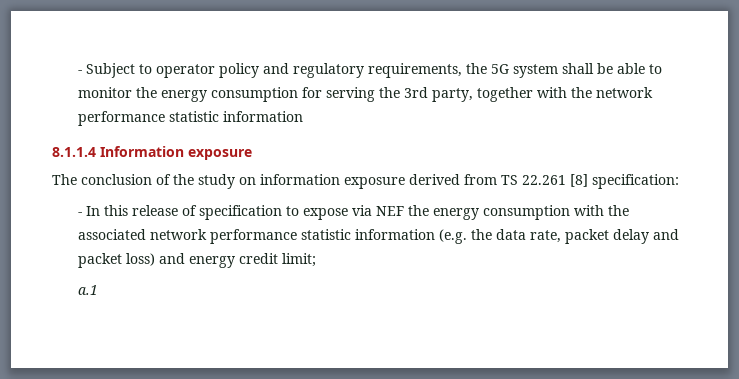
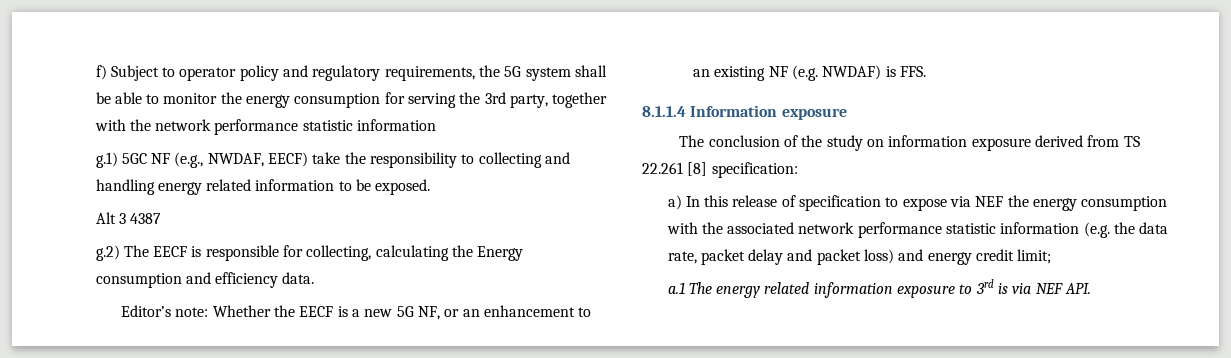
[78,70,83,74] - -> [95,65,107,80] f)
(304, 116) none -> [95,152,571,168] [95,179,431,195] [95,212,162,224] [95,245,524,261] [95,272,315,288] [121,305,592,320] [693,65,926,81] // g.1) 5GC NF (e.g., NWDAF, EECF) take the responsibility to collecting and handling energy related information to be exposed. // Alt 3 4387 // g.2) The EECF is responsible for collecting, calculating the Energy consumption and efficiency data. // Editor’s note: Whether the EECF is a new 5G NF, or an enhancement to an existing NF (e.g. NWDAF) is FFS.
[78,212,83,216] - -> [667,195,682,210] a)
(99, 290) none -> [688,279,1092,298] The energy related information exposure to 3rd is via NEF API.

